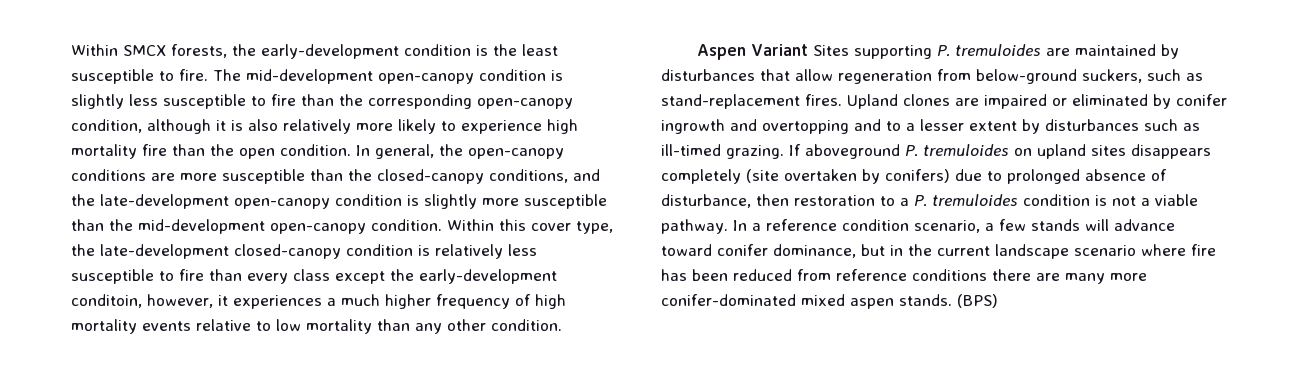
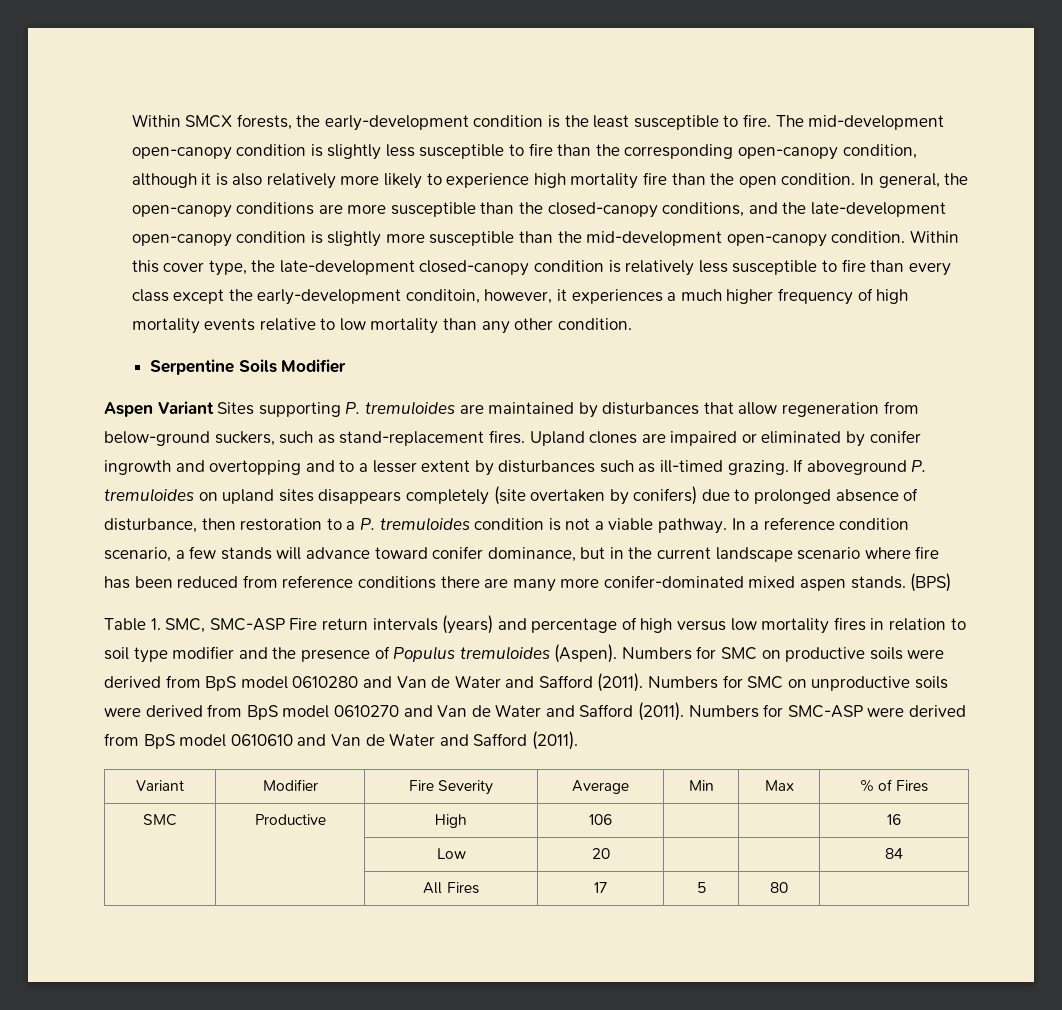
(563, 325) none -> [150,359,347,375] // Serpentine Soils Modifier
(998, 301) none -> [104,615,966,634] [104,644,945,663] [104,673,949,692] [104,702,967,721] [104,731,578,750] [136,780,184,791] [262,779,318,791] [408,780,494,795] [572,780,629,794] [688,780,714,791] [764,780,794,791] [859,779,929,792] [143,814,177,826] [254,814,326,825] [435,814,467,828] [589,814,612,825] [887,814,901,825] [436,848,466,859] [591,848,610,859] [885,848,903,859] [423,882,479,894] [594,882,607,893] [696,882,706,893] [770,882,788,893] // Table 1. SMC, SMC-ASP Fire return intervals (years) and percentage of high versus low mortality fires in relation to soil type modifier and the presence of Populus tremuloides (Aspen). Numbers for SMC on productive soils were derived from BpS model 0610280 and Van de Water and Safford (2011). Numbers for SMC on unproductive soils were derived from BpS model 0610270 and Van de Water and Safford (2011). Numbers for SMC-ASP were derived from BpS model 0610610 and Van de Water and Safford (2011). // Variant | Modifier | Fire Severity | Average | Min | Max | % of Fires // SMC | Productive | High | 106 | | | 16 // | | Low | 20 | | | 84 // | | All Fires | 17 | 5 | 80 |

